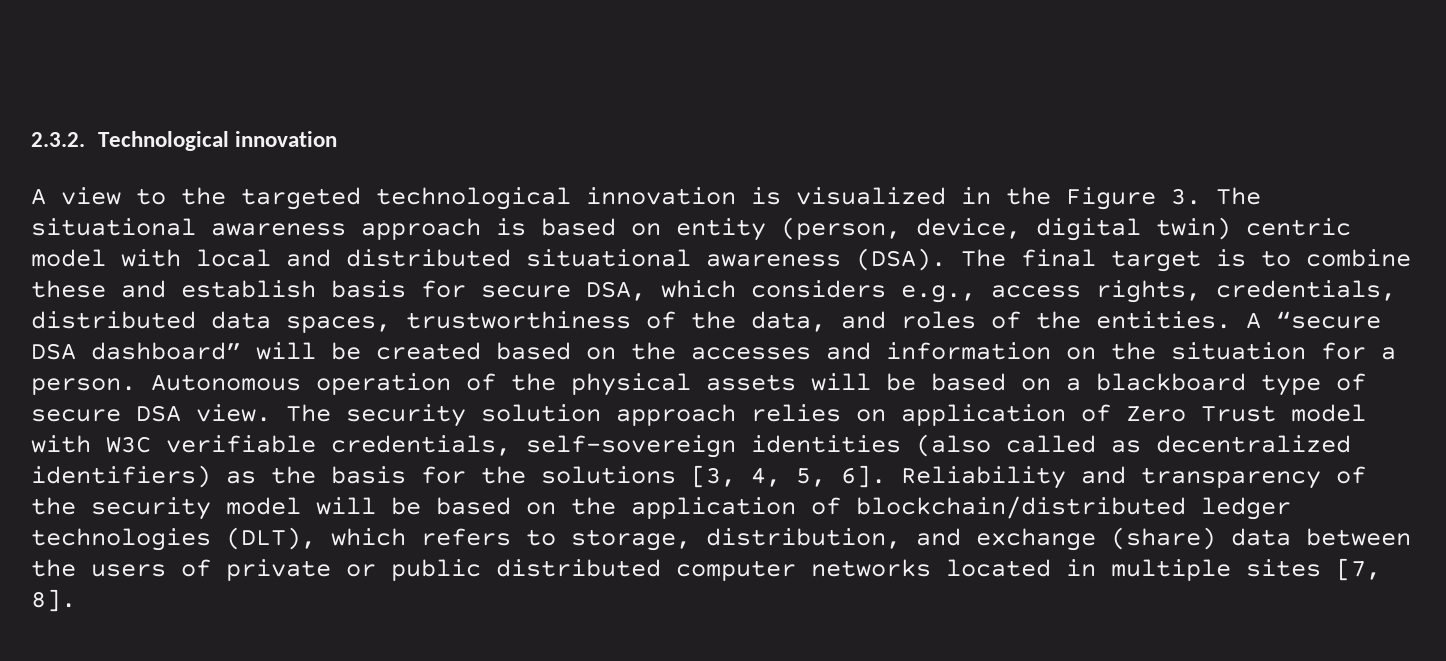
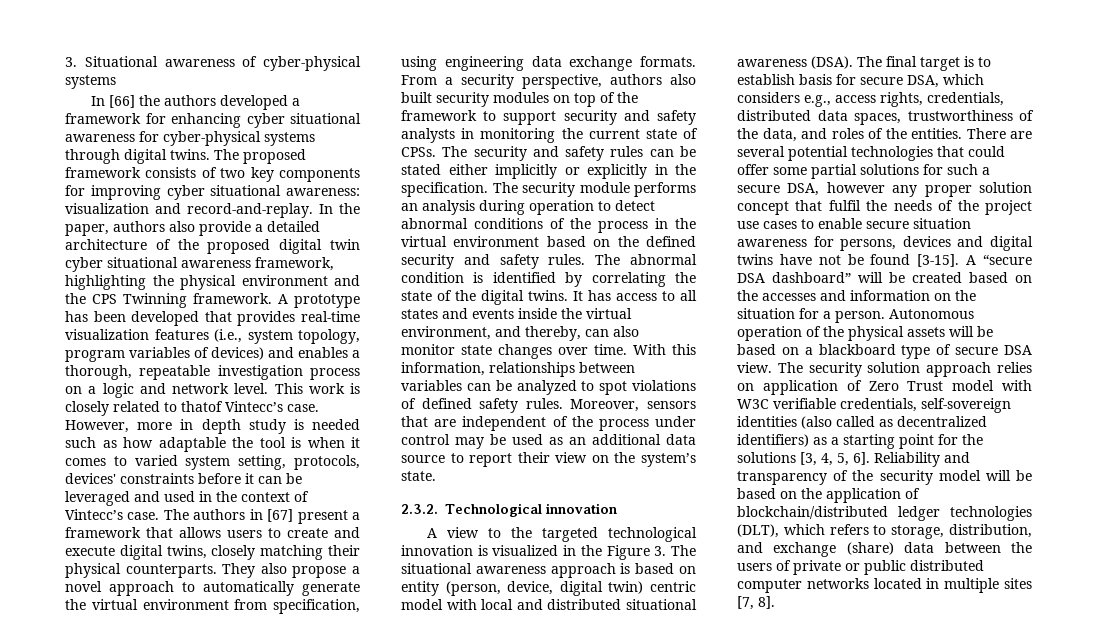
(31, 139) none -> [65,56,361,71] [65,75,116,89] [91,95,301,110] [65,113,361,128] [65,131,315,146] [65,149,306,164] [65,167,360,182] [65,185,360,200] [65,203,360,218] [65,221,320,236] [65,239,361,254] [65,257,334,272] [65,275,360,290] [65,293,360,308] [65,311,360,326] [65,329,360,344] [65,347,360,362] [65,365,360,380] [65,383,360,398] [65,401,319,416] [65,419,360,434] [65,437,360,452] [65,455,360,470] [65,473,302,484] [65,491,309,506] [65,509,360,524] [65,527,360,538] [65,545,361,560] [65,563,360,578] [65,581,360,596] [65,599,360,614] [401,56,696,71] [401,74,696,89] [401,92,638,107] [401,110,696,125] [401,128,698,143] [401,146,696,161] [401,164,696,179] [401,182,696,197] [401,200,655,215] [401,218,696,233] [401,236,696,247] [401,254,697,269] [401,272,696,287] [401,290,697,305] [401,308,632,319] [401,326,639,341] [401,344,696,359] [401,362,635,377] [401,380,696,395] [401,398,696,413] [401,416,696,431] [401,434,696,449] [401,452,696,467] [401,471,436,481] 3. Situational awareness of cyber-physical systems // In [66] the authors developed a framework for enhancing cyber situational awareness for cyber-physical systems through digital twins. The proposed framework consists of two key components for improving cyber situational awareness: visualization and record-and-replay. In the paper, authors also provide a detailed architecture of the proposed digital twin cyber situational awareness framework, highlighting the physical environment and the CPS Twinning framework. A prototype has been developed that provides real-time visualization features (i.e., system topology, program variables of devices) and enables a thorough, repeatable investigation process on a logic and network level. This work is closely related to thatof Vintecc’s case. However, more in depth study is needed such as how adaptable the tool is when it comes to varied system setting, protocols, devices' constraints before it can be leveraged and used in the context of Vintecc’s case. The authors in [67] present a framework that allows users to create and execute digital twins, closely matching their physical counterparts. They also propose a novel approach to automatically generate the virtual environment from specification, using engineering data exchange formats. From a security perspective, authors also built security modules on top of the framework to support security and safety analysts in monitoring the current state of CPSs. The security and safety rules can be stated either implicitly or explicitly in the specification. The security module performs an analysis during operation to detect abnormal conditions of the process in the virtual environment based on the defined security and safety rules. The abnormal condition is identified by correlating the state of the digital twins. It has access to all states and events inside the virtual environment, and thereby, can also monitor state changes over time. With this information, relationships between variables can be analyzed to spot violations of defined safety rules. Moreover, sensors that are independent of the process under control may be used as an additional data source to report their view on the system’s state. //
[1306,249,1411,267] [31,280,166,298] combine these and -> (991, 62) none
(1231, 320) none -> [966,128,1032,139] [737,146,1005,161] [737,164,990,179] [737,182,1032,197] [737,200,1032,215] [737,218,971,229] [737,236,1033,251] [737,254,960,267] There are several potential technologies that could offer some partial solutions for such a secure DSA, however any proper solution concept that fulfil the needs of the project use cases to enable secure situation awareness for persons, devices and digital twins have not be found [3-15].
[271,466,406,484] the basis -> [831,434,934,449] a starting point

